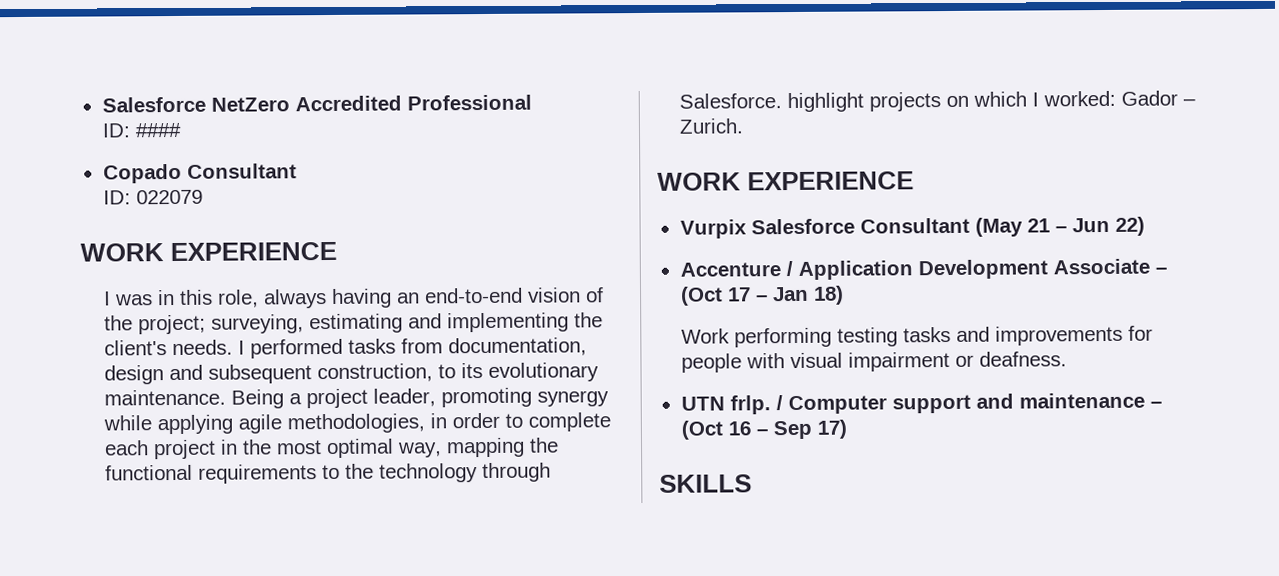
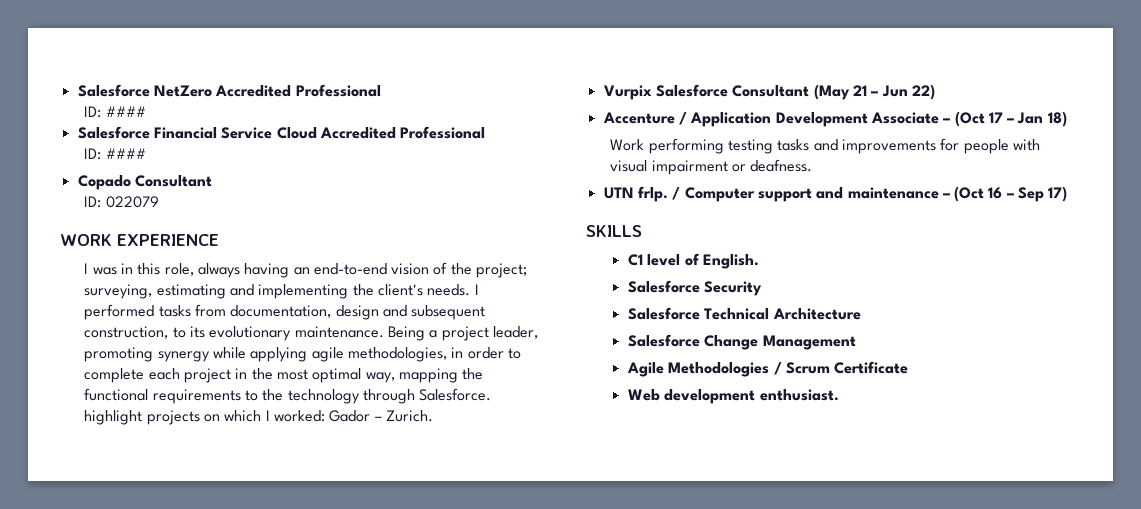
(182, 130) none -> [77,126,486,139] [84,148,146,160] // Salesforce Financial Service Cloud Accredited Professional // ID: ####
[657,171,915,191] // WORK EXPERIENCE -> (433, 416) none
(752, 483) none -> [627,253,759,269] [627,280,763,296] [627,307,861,320] [627,334,856,350] [626,361,909,377] [627,389,839,404] // C1 level of English. // Salesforce Security // Salesforce Technical Architecture // Salesforce Change Management // Agile Methodologies / Scrum Certificate // Web development enthusiast.

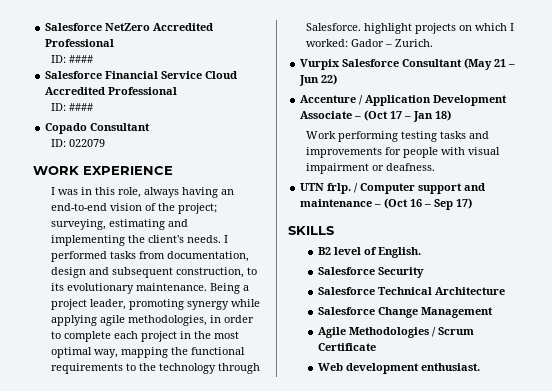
[627,254,643,266] C1 -> [317,247,331,255] B2

